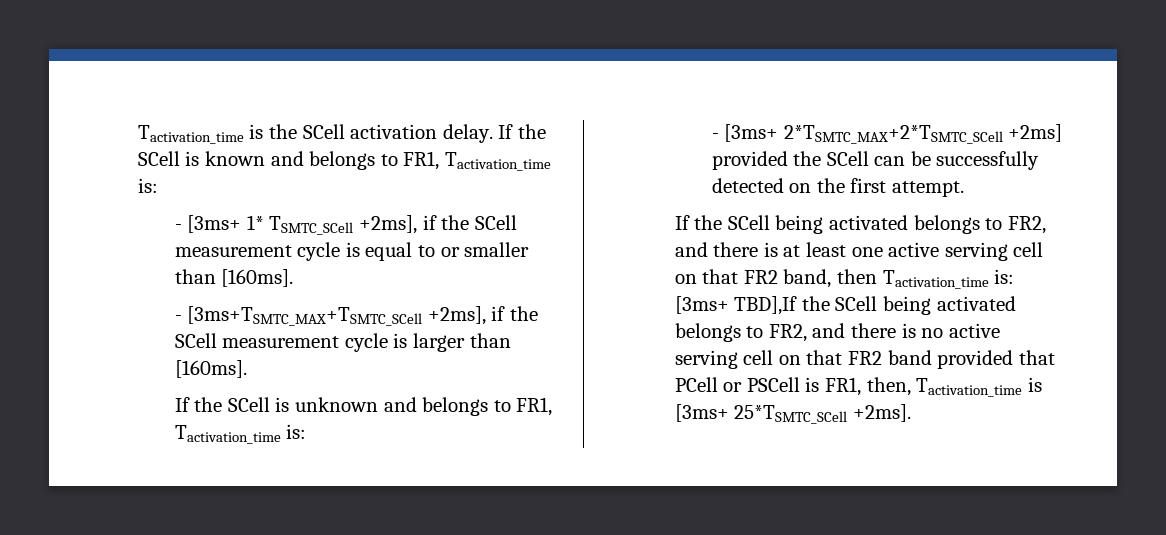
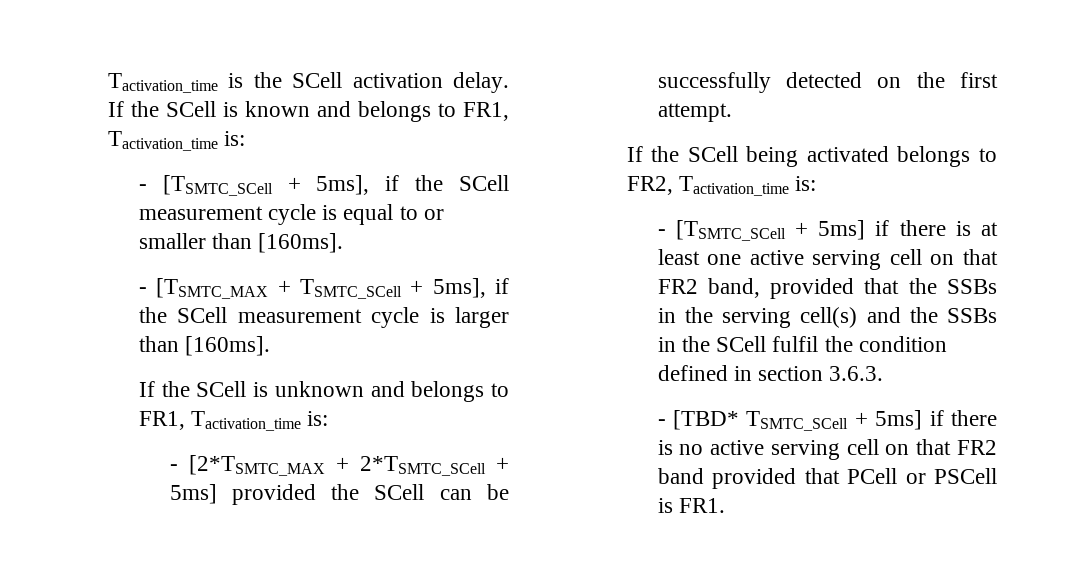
[187,215,418,235] [3ms+ 1* TSMTC_SCell +2ms], -> [162,175,370,196] [TSMTC_SCell + 5ms],
[187,306,486,326] [3ms+TSMTC_MAX+TSMTC_SCell +2ms], -> [156,278,486,299] [TSMTC_MAX + TSMTC_SCell + 5ms],
[724,124,1063,144] [3ms+ 2*TSMTC_MAX+2*TSMTC_SCell +2ms] -> [188,455,509,476] [169,484,217,504] [2*TSMTC_MAX + 2*TSMTC_SCell + 5ms]
[674,242,708,257] and -> [679,176,817,196] [657,220,890,241] Tactivation_time is: // - [TSMTC_SCell + 5ms] if
[837,269,1015,289] [674,296,1016,315] [674,323,846,342] then Tactivation_time is: [3ms+ TBD],If the SCell being activated belongs to FR2, and -> [770,278,997,299] [657,307,997,328] [657,336,947,352] [657,365,884,381] [657,410,944,431] provided that the SSBs in the serving cell(s) and the SSBs in the SCell fulfil the condition defined in section 3.6.3. // - [TBD* TSMTC_SCell + 5ms] if
[825,377,1042,397] [674,404,911,424] FR1, then, Tactivation_time is [3ms+ 25*TSMTC_SCell +2ms]. -> [678,498,725,513] FR1.

